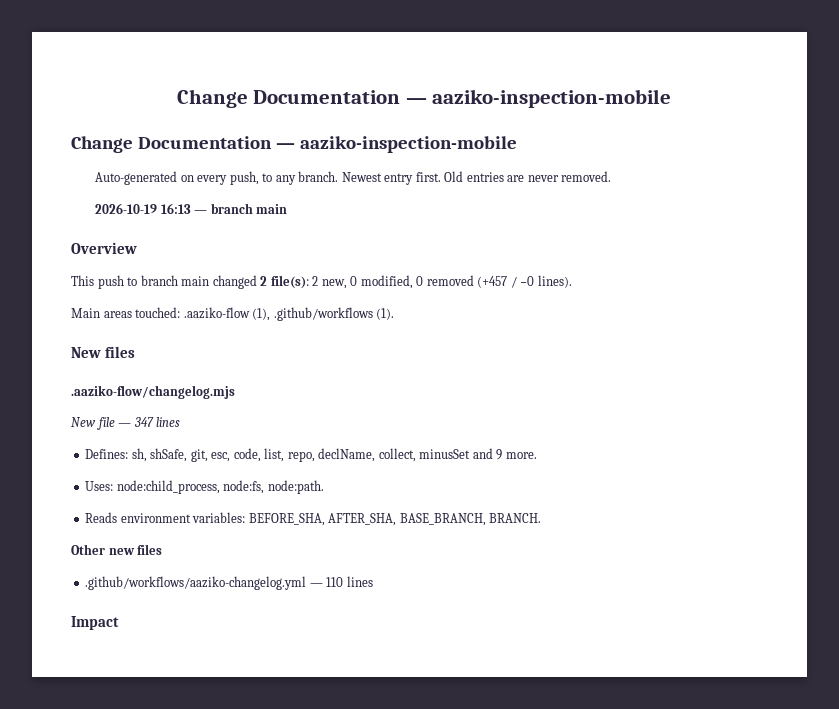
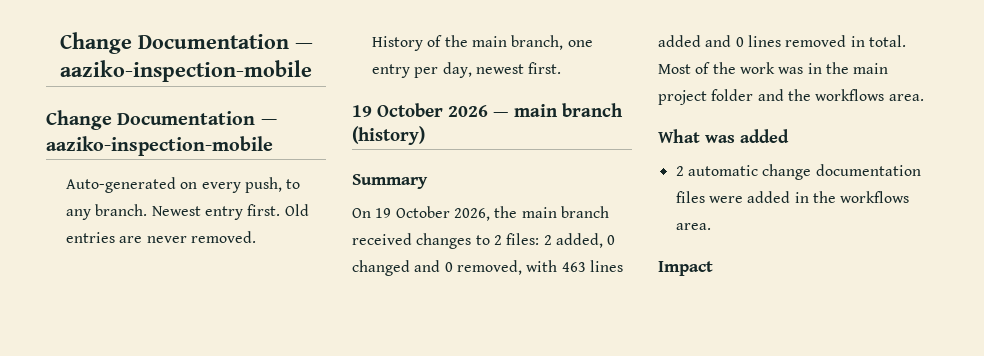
[95,203,288,214] [71,242,137,254] [71,275,572,289] [71,307,395,321] [71,346,135,358] [71,385,235,399] [71,417,181,430] [85,448,537,462] [85,480,324,494] [85,512,542,526] [71,544,163,555] [85,576,373,590] 2026-10-19 16:13 — branch main // Overview // This push to branch main changed 2 file(s): 2 new, 0 modified, 0 removed (+457 / −0 lines). // Main areas touched: .aaziko-flow (1), .github/workflows (1). // New files // .aaziko-flow/changelog.mjs // New file — 347 lines // Defines: sh, shSafe, git, esc, code, list, repo, declName, collect, minusSet and 9 more. // Uses: node:child_process, node:fs, node:path. // Reads environment variables: BEFORE_SHA, AFTER_SHA, BASE_BRANCH, BRANCH. // Other new files // .github/workflows/aaziko-changelog.yml — 110 lines -> [372,35,593,51] [372,62,562,78] [352,103,623,117] [352,126,425,145] [352,174,428,189] [352,206,609,221] [352,233,616,249] [352,260,623,276] [658,35,906,47] [658,62,889,74] [658,89,924,105] [658,129,789,143] [675,164,921,180] [675,191,910,203] [675,223,711,230] History of the main branch, one entry per day, newest first. // 19 October 2026 — main branch (history) // Summary // On 19 October 2026, the main branch received changes to 2 files: 2 added, 0 changed and 0 removed, with 463 lines added and 0 lines removed in total. Most of the work was in the main project folder and the workflows area. // What was added // 2 automatic change documentation files were added in the workflows area.

